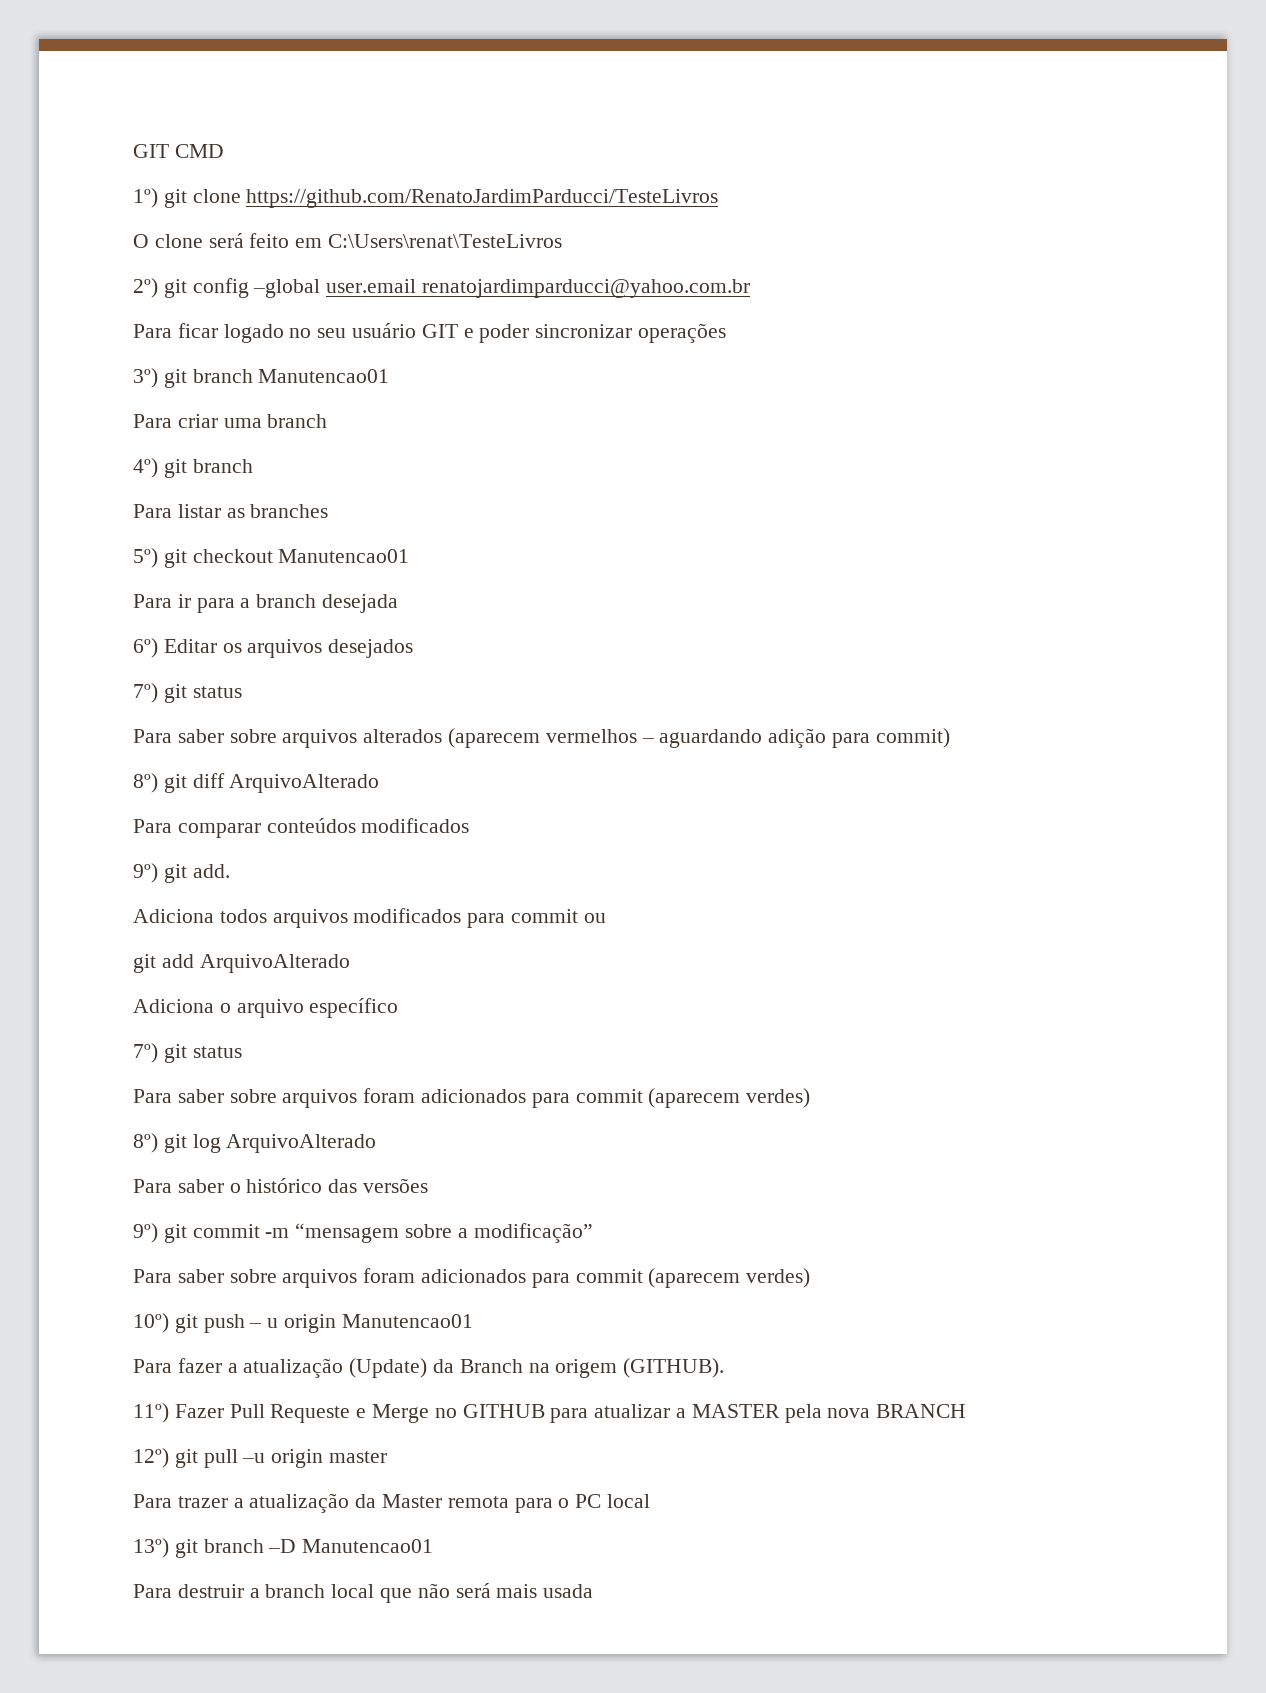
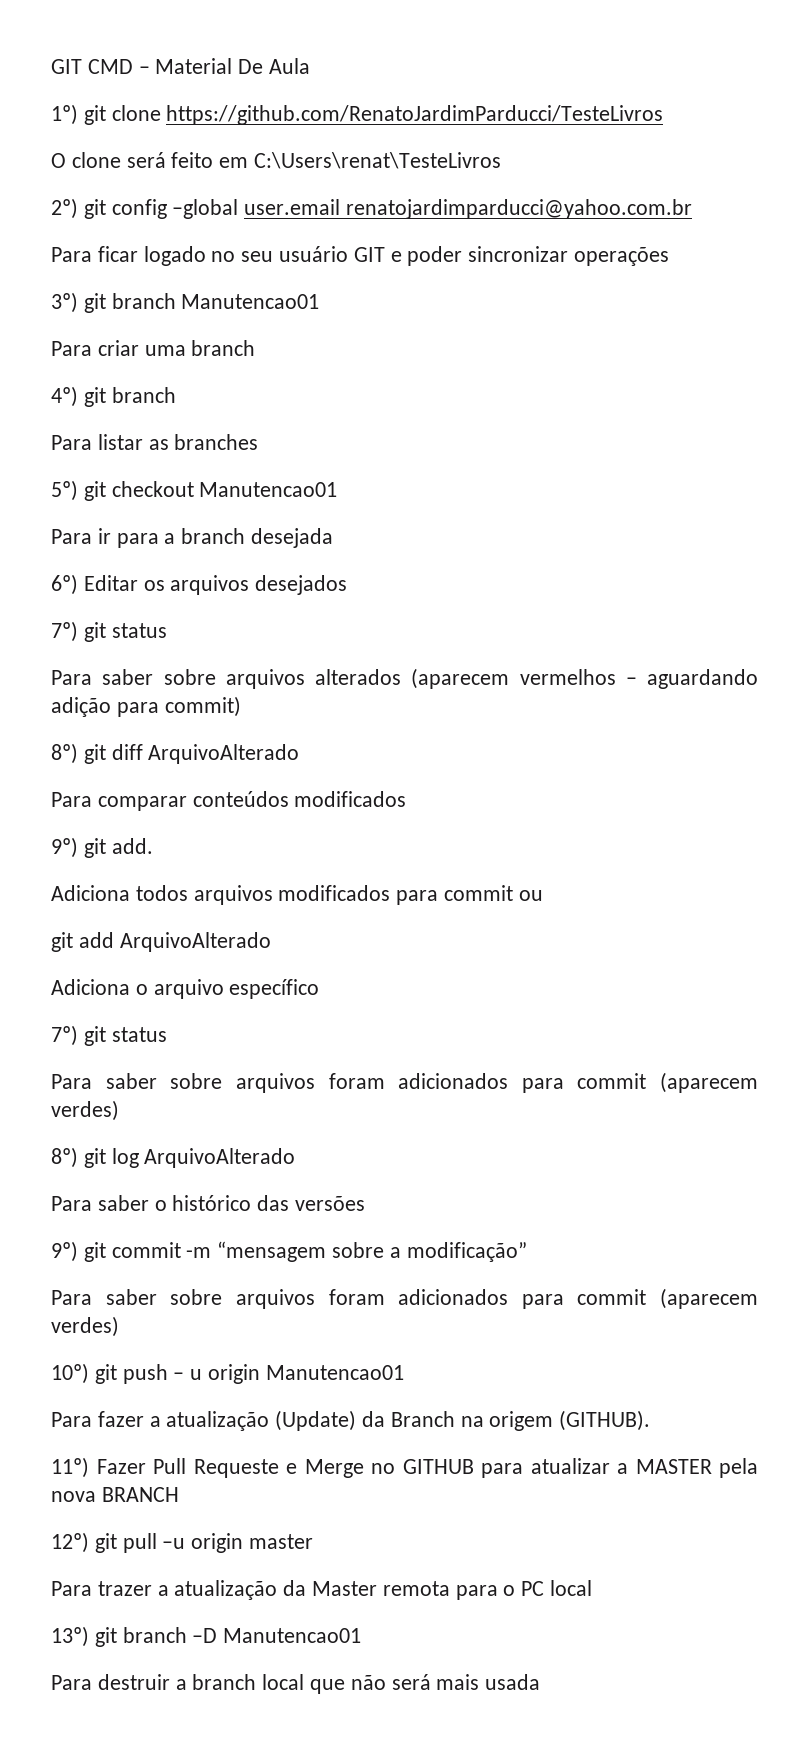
(224, 151) none -> [138,58,311,74] – Material De Aula

